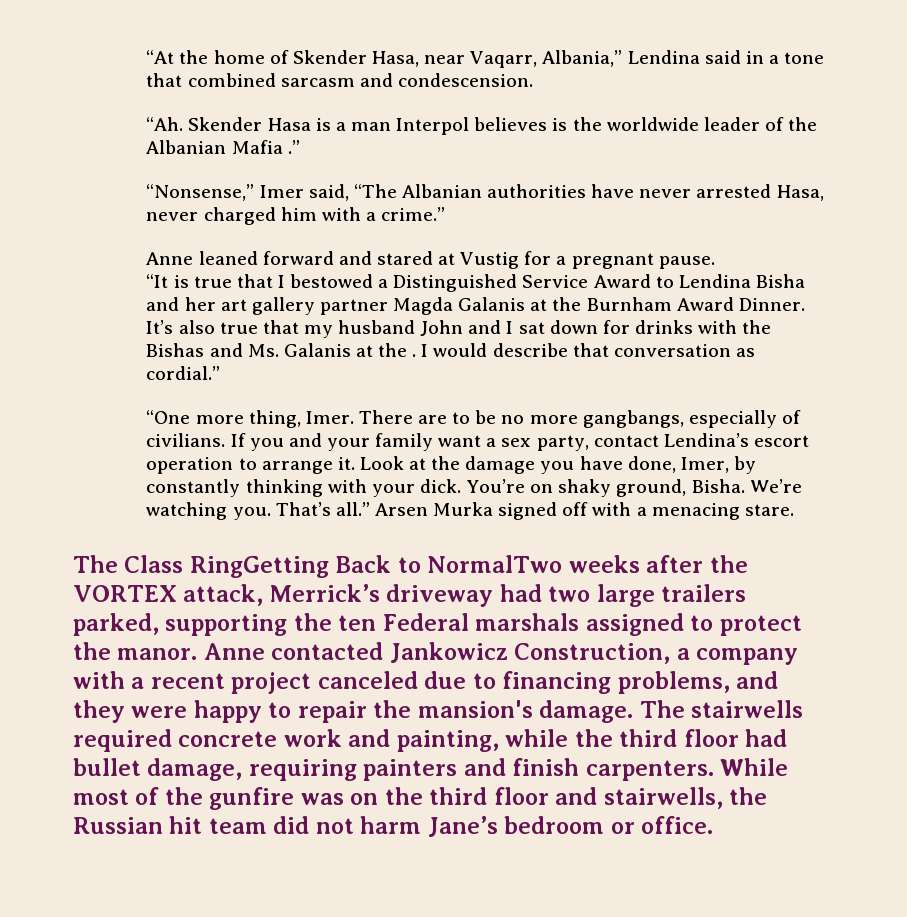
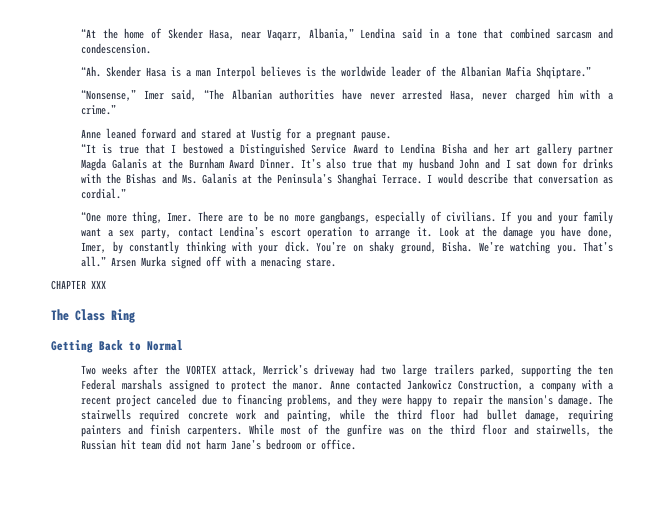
[287,140,300,154] .” -> [536,66,592,79] Shqiptare.”
[412,354,417,357] . -> [277,173,423,186] Peninsula’s Shanghai Terrace.
(794, 510) none -> [51,280,106,290] // CHAPTER XXX
[189,555,563,578] RingGetting Back to NormalTwo -> [111,309,135,323] [51,340,183,353] [81,365,97,375] Ring // Getting Back to Normal // Two

